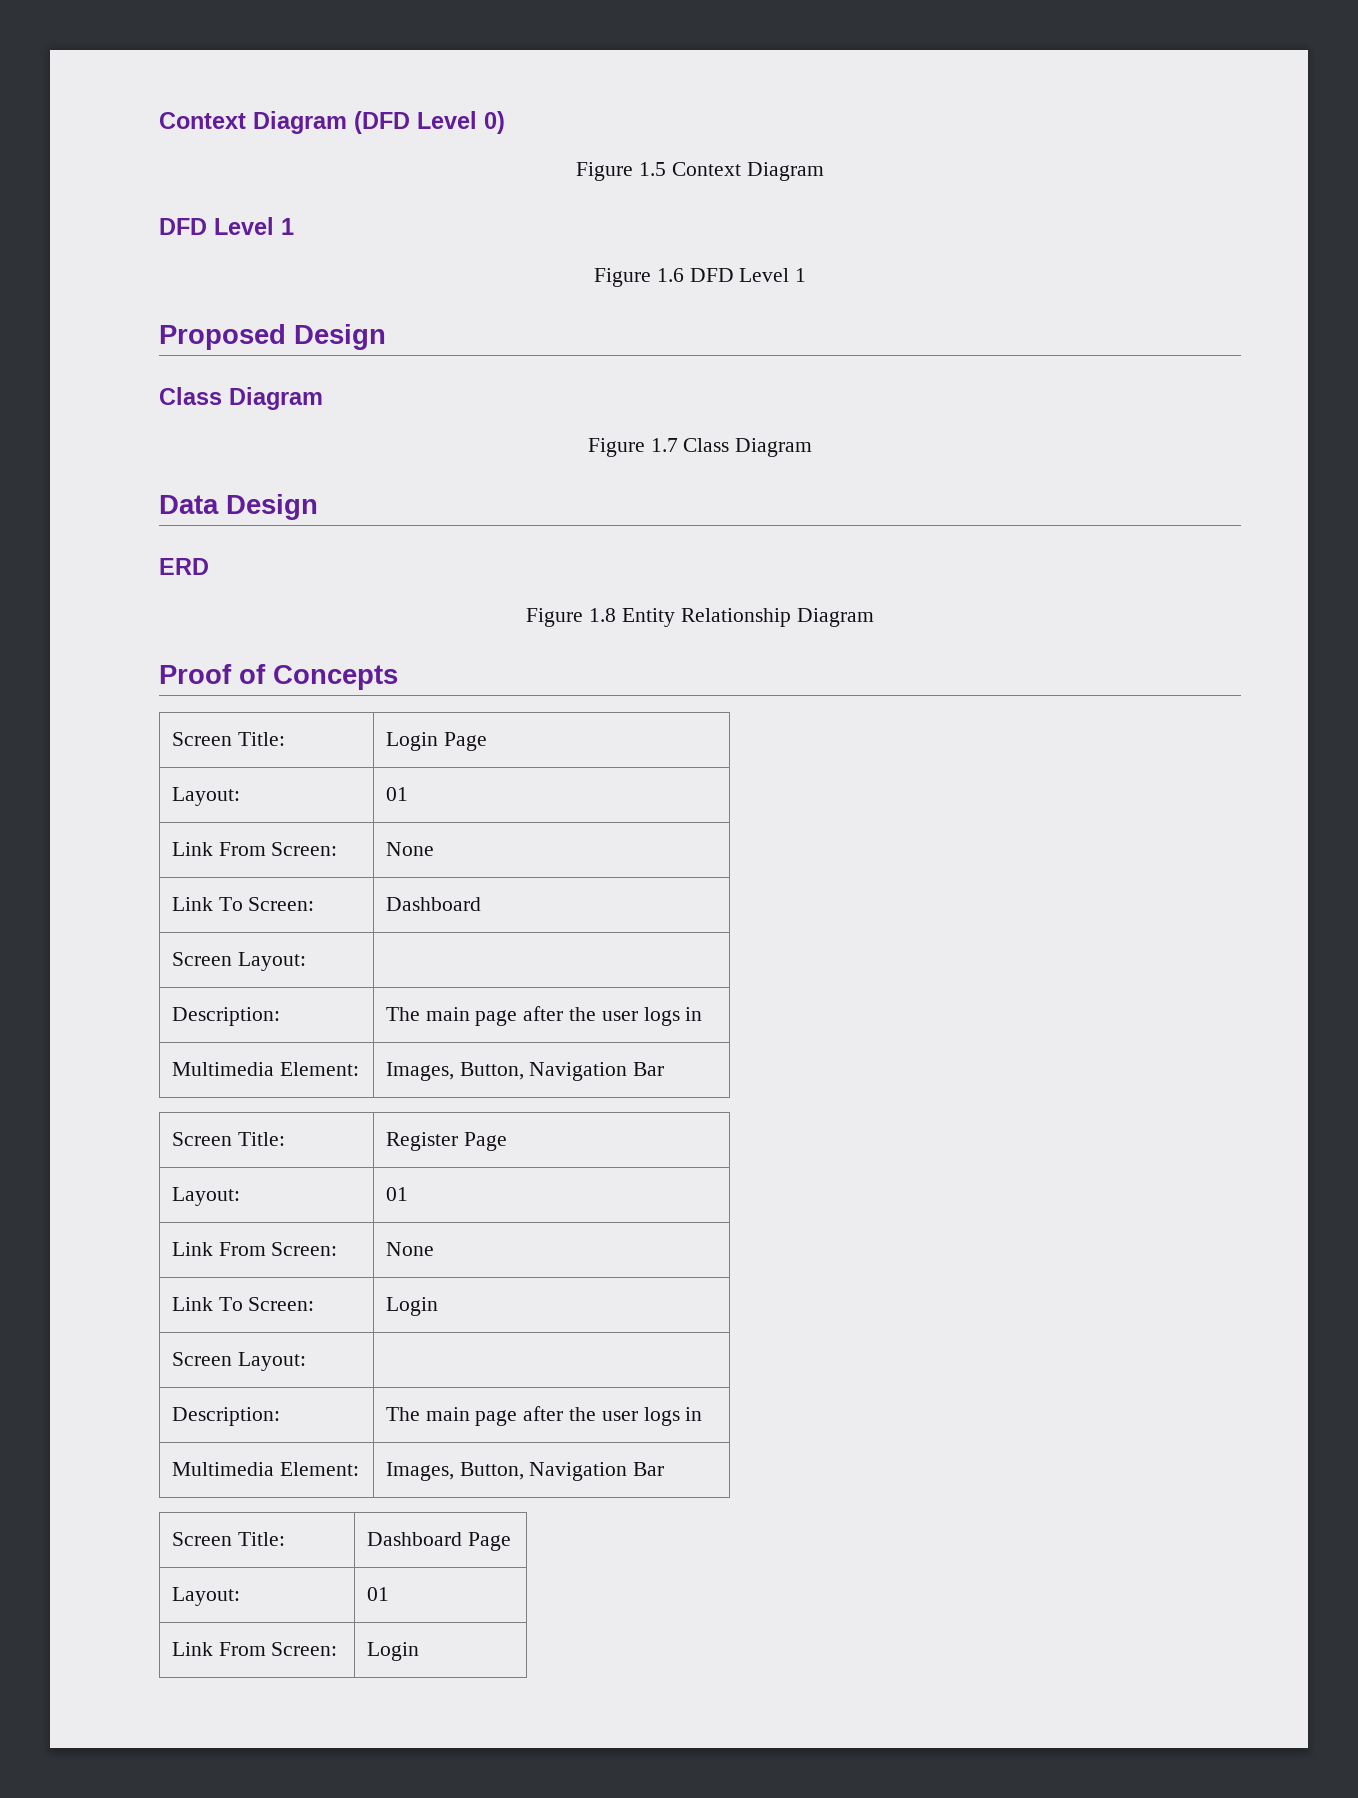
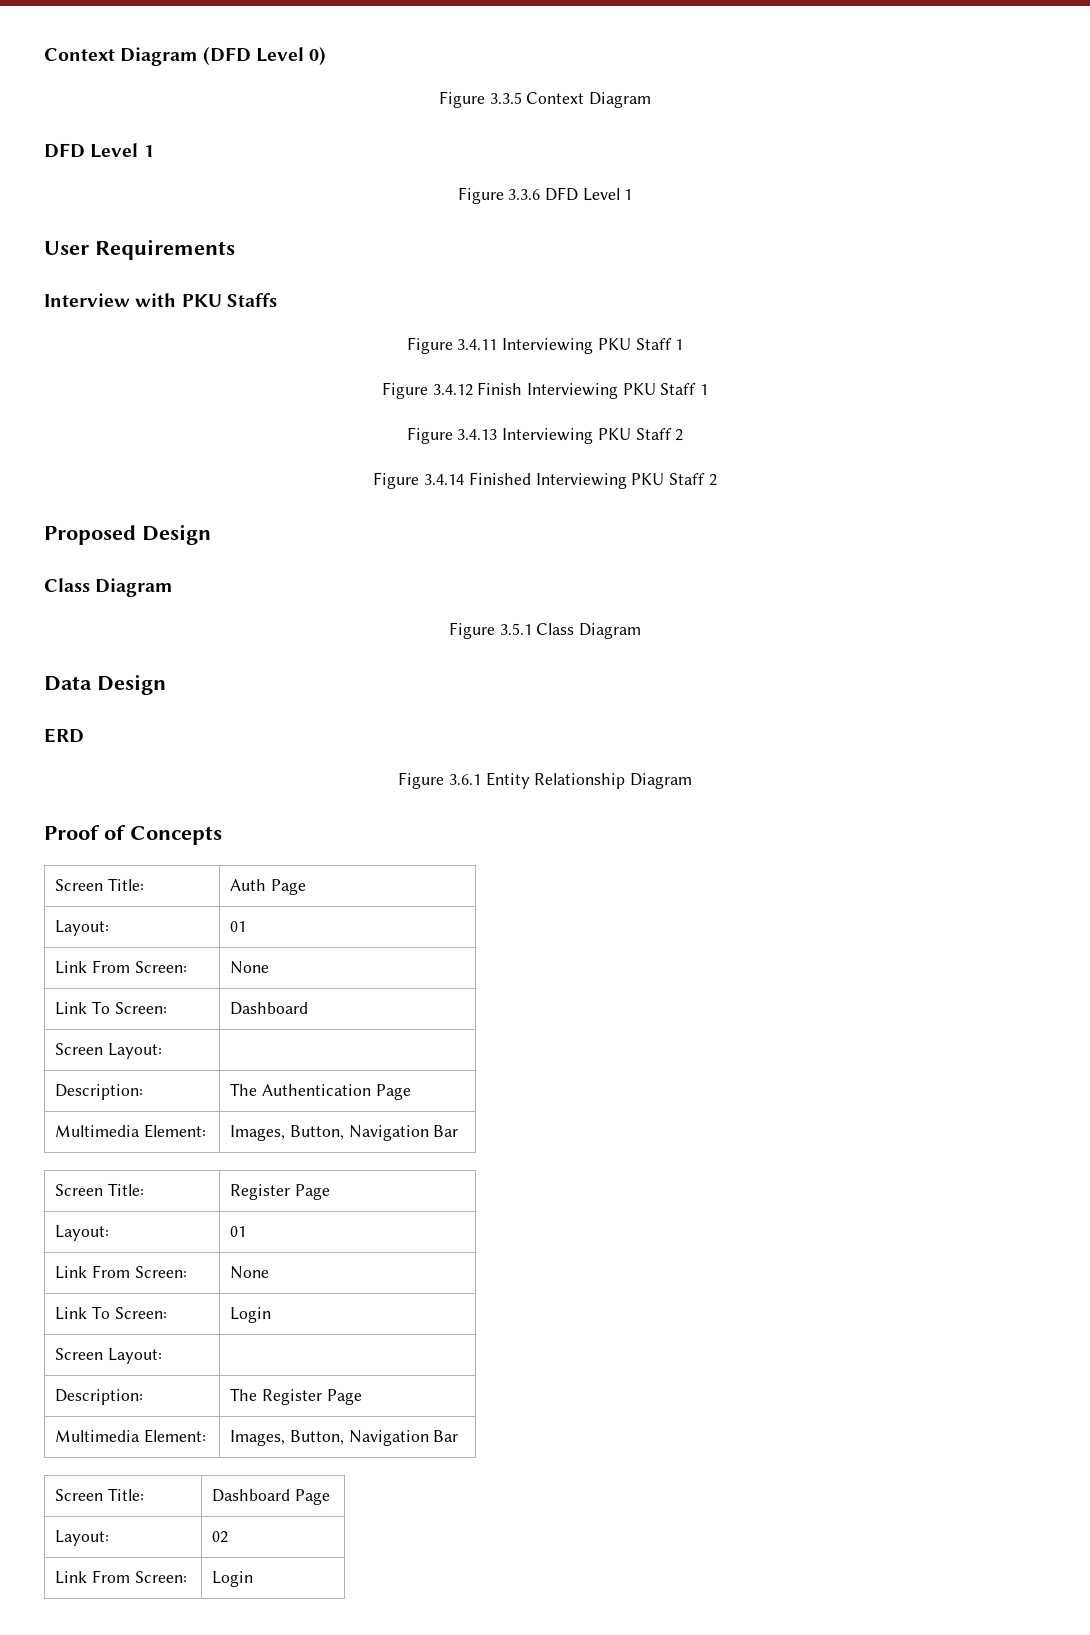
[639,162,667,176] 1.5 -> [489,92,522,104] 3.3.5
[656,268,807,282] 1.6 DFD Level 1 -> [508,187,633,201] [44,239,235,260] [44,293,277,307] [406,337,684,354] [381,382,709,399] [406,427,684,444] [373,472,717,489] 3.3.6 DFD Level 1 // User Requirements // Interview with PKU Staffs // Figure 3.4.11 Interviewing PKU Staff 1 // Figure 3.4.12 Finish Interviewing PKU Staff 1 // Figure 3.4.13 Interviewing PKU Staff 2 // Figure 3.4.14 Finished Interviewing PKU Staff 2
[650,438,678,452] 1.7 -> [499,623,532,635] 3.5.1
[589,608,617,622] 1.8 -> [448,774,481,785] 3.6.1
[385,732,438,751] Login -> [230,879,267,891] Auth
[425,1006,703,1026] main page after the user logs in -> [262,1084,411,1100] Authentication Page
[425,1406,703,1426] main page after the user logs in -> [262,1389,362,1405] Register Page
[366,1587,389,1601] 01 -> [212,1531,229,1543] 02

